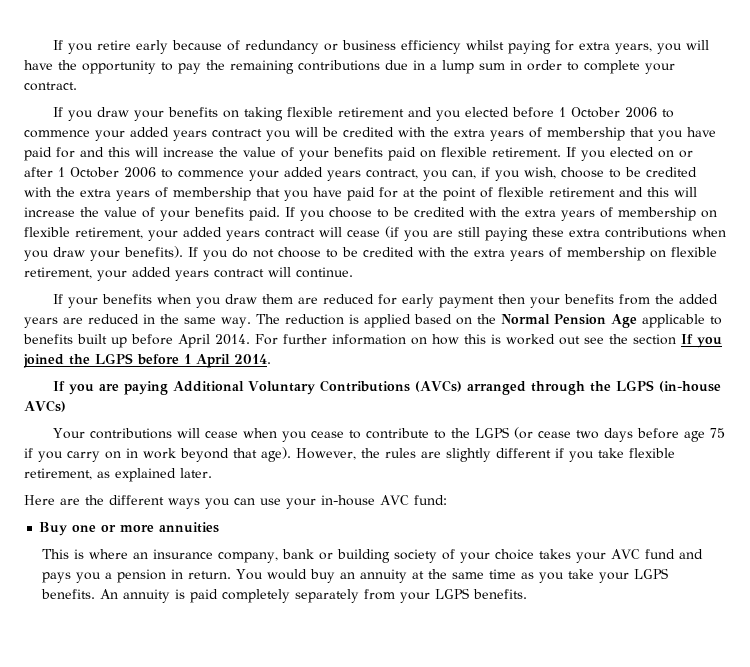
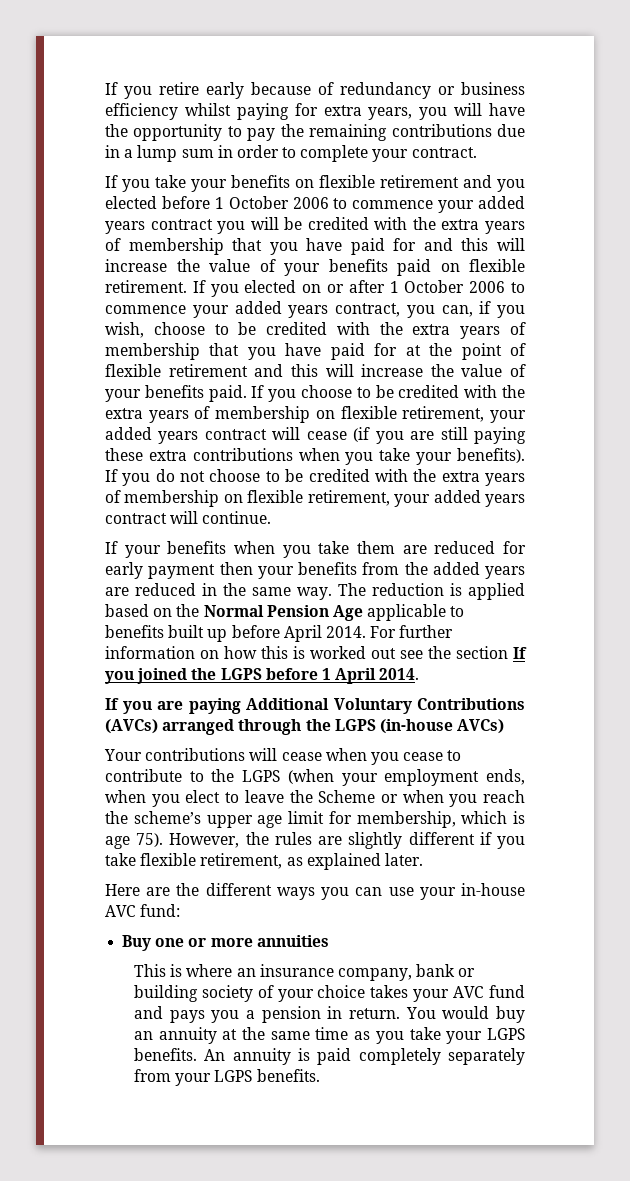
[96,107,129,117] draw -> [155,175,186,188] take
[243,107,283,121] taking -> (314, 183) none
[53,247,85,257] draw -> [379,448,411,461] take
[224,294,257,304] draw -> [318,541,350,554] take
[513,427,725,442] [24,447,291,462] (or cease two days before age 75 if you carry on in work beyond that age). -> [287,769,525,786] [105,790,525,807] [105,811,525,828] [105,833,164,849] (when your employment ends, when you elect to leave the Scheme or when you reach the scheme’s upper age limit for membership, which is age 75).

